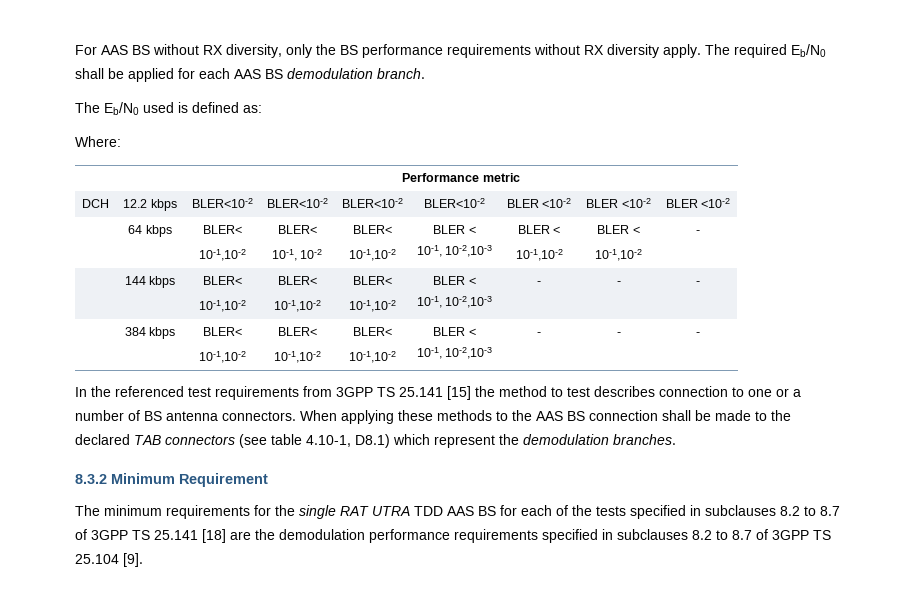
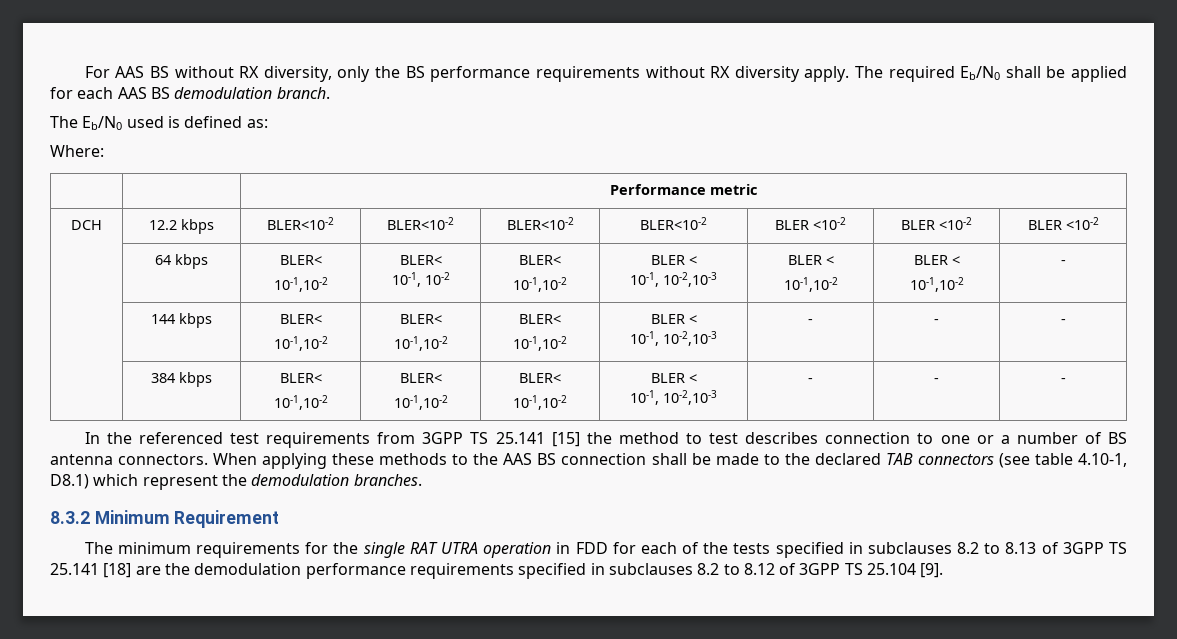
[414,506,496,516] TDD AAS BS -> [483,542,608,558] operation in FDD
[820,506,840,516] 8.7 -> [1005,542,1037,554] 8.13
[732,530,752,540] 8.7 -> [743,563,775,575] 8.12

